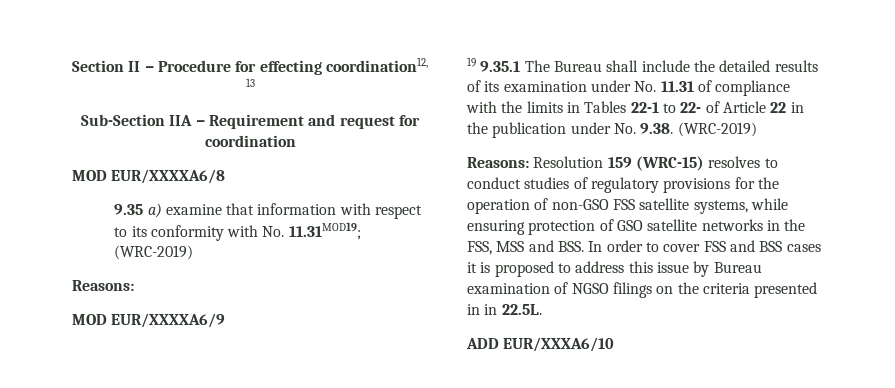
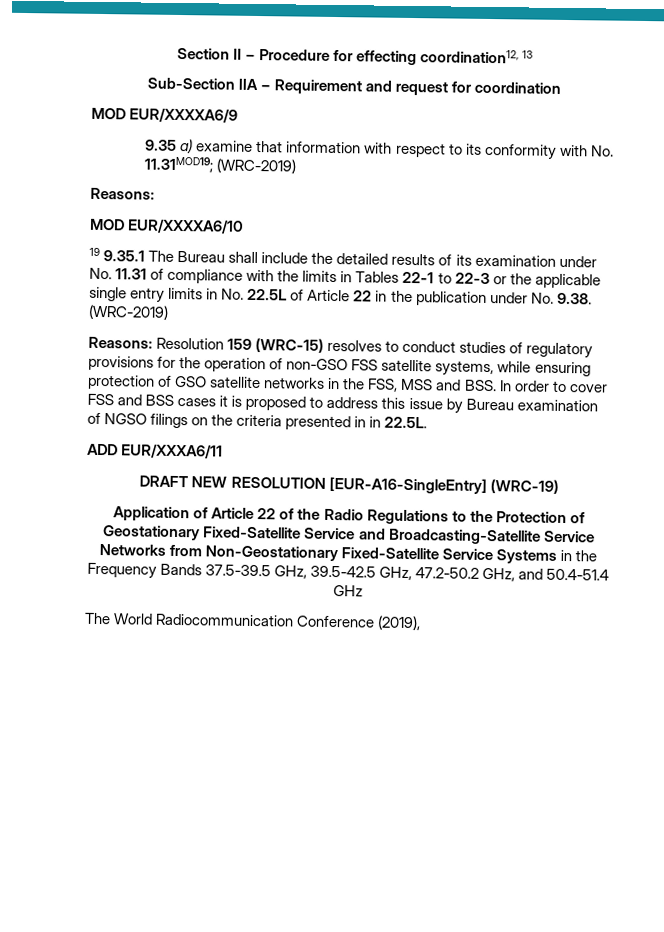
[111,169,226,184] EUR/XXXXA6/8 -> [129,107,239,123] EUR/XXXXA6/9
[111,313,226,328] EUR/XXXXA6/9 -> [128,218,245,234] EUR/XXXXA6/10
[680,102,702,113] 22- -> [454,272,601,289] [89,286,288,303] 22-3 or the applicable single entry limits in No. 22.5L
[503,337,615,352] EUR/XXXA6/10 -> [121,443,224,459] [139,475,559,494] [113,506,585,525] [103,525,595,545] [98,543,598,564] [86,562,610,582] [333,585,363,597] [84,612,422,631] EUR/XXXA6/11 // DRAFT NEW RESOLUTION [EUR-A16-SingleEntry] (WRC-19) // Application of Article 22 of the Radio Regulations to the Protection of Geostationary Fixed-Satellite Service and Broadcasting-Satellite Service Networks from Non-Geostationary Fixed-Satellite Service Systems in the Frequency Bands 37.5-39.5 GHz, 39.5-42.5 GHz, 47.2-50.2 GHz, and 50.4-51.4 GHz // The World Radiocommunication Conference (2019),

